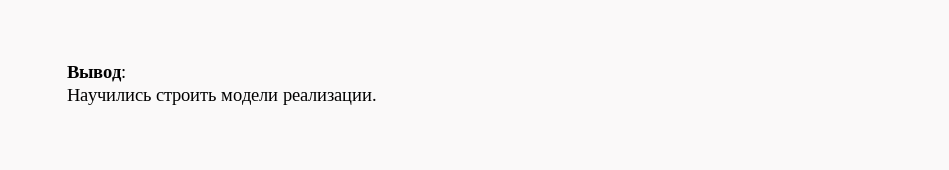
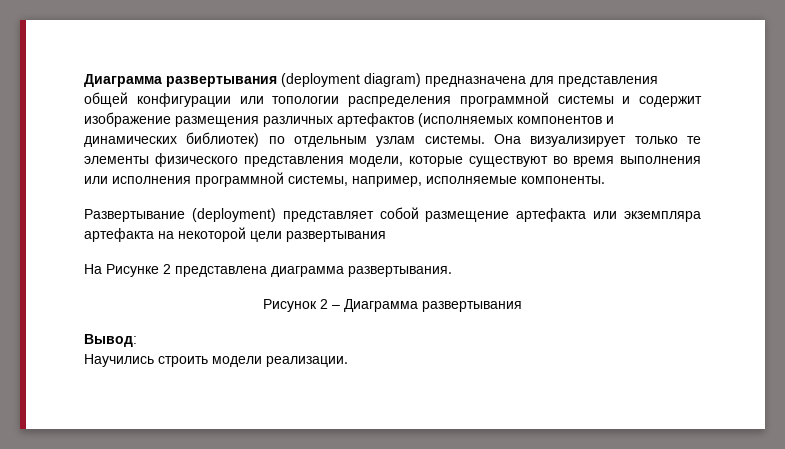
(67, 74) none -> [84,73,658,87] [84,92,702,107] [84,112,614,127] [84,132,701,147] [84,153,701,167] [84,172,605,187] [84,207,701,222] [84,227,386,242] [84,264,452,277] [263,299,522,312] Диаграмма развертывания (deployment diagram) предназначена для представления общей конфигурации или топологии распределения программной системы и содержит изображение размещения различных артефактов (исполняемых компонентов и динамических библиотек) по отдельным узлам системы. Она визуализирует только те элементы физического представления модели, которые существуют во время выполнения или исполнения программной системы, например, исполняемые компоненты. // Развертывание (deployment) представляет собой размещение артефакта или экземпляра артефакта на некоторой цели развертывания // На Рисунке 2 представлена диаграмма развертывания. // Рисунок 2 – Диаграмма развертывания //

